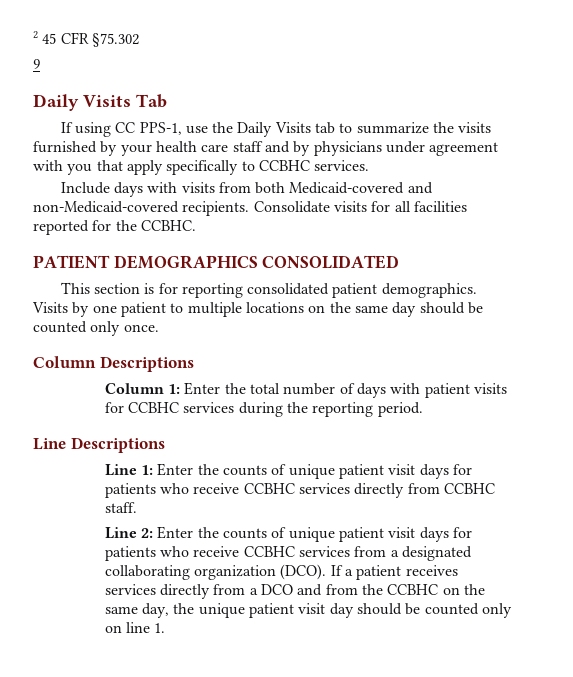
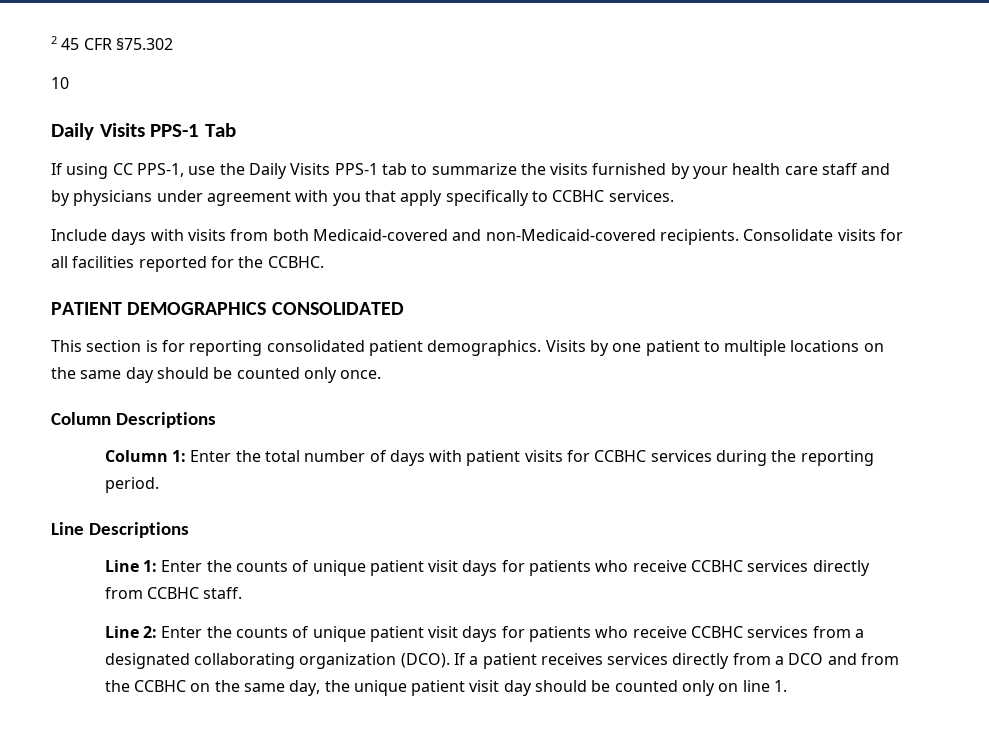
[33,59,40,69] [33,94,131,111] 9 // Daily Visits -> [51,77,69,89] [51,123,200,140] 10 // Daily Visits PPS-1
(311, 127) none -> [334,163,378,175] PPS-1

